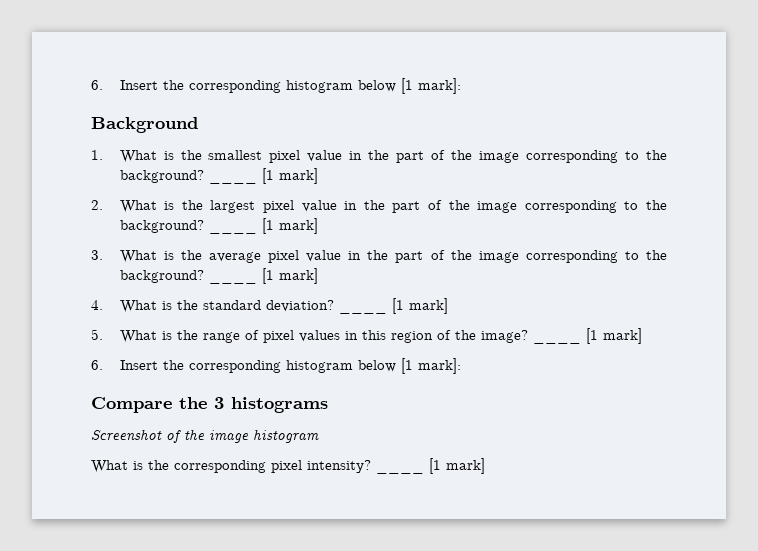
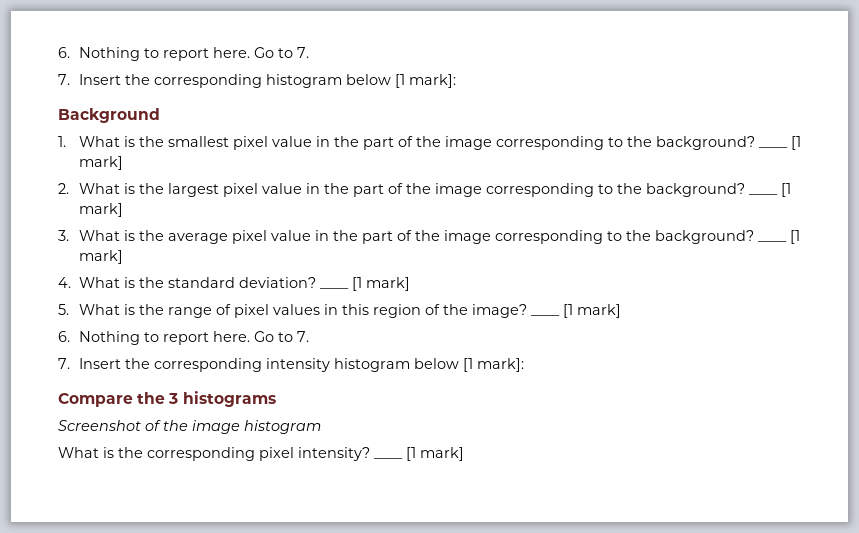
[91,80,103,90] 6. -> [58,47,309,61] [58,74,70,85] 6. Nothing to report here. Go to 7. // 7.
[119,360,281,373] Insert the corresponding -> [78,331,309,345] [58,358,330,372] Nothing to report here. Go to 7. // 7. Insert the corresponding intensity

